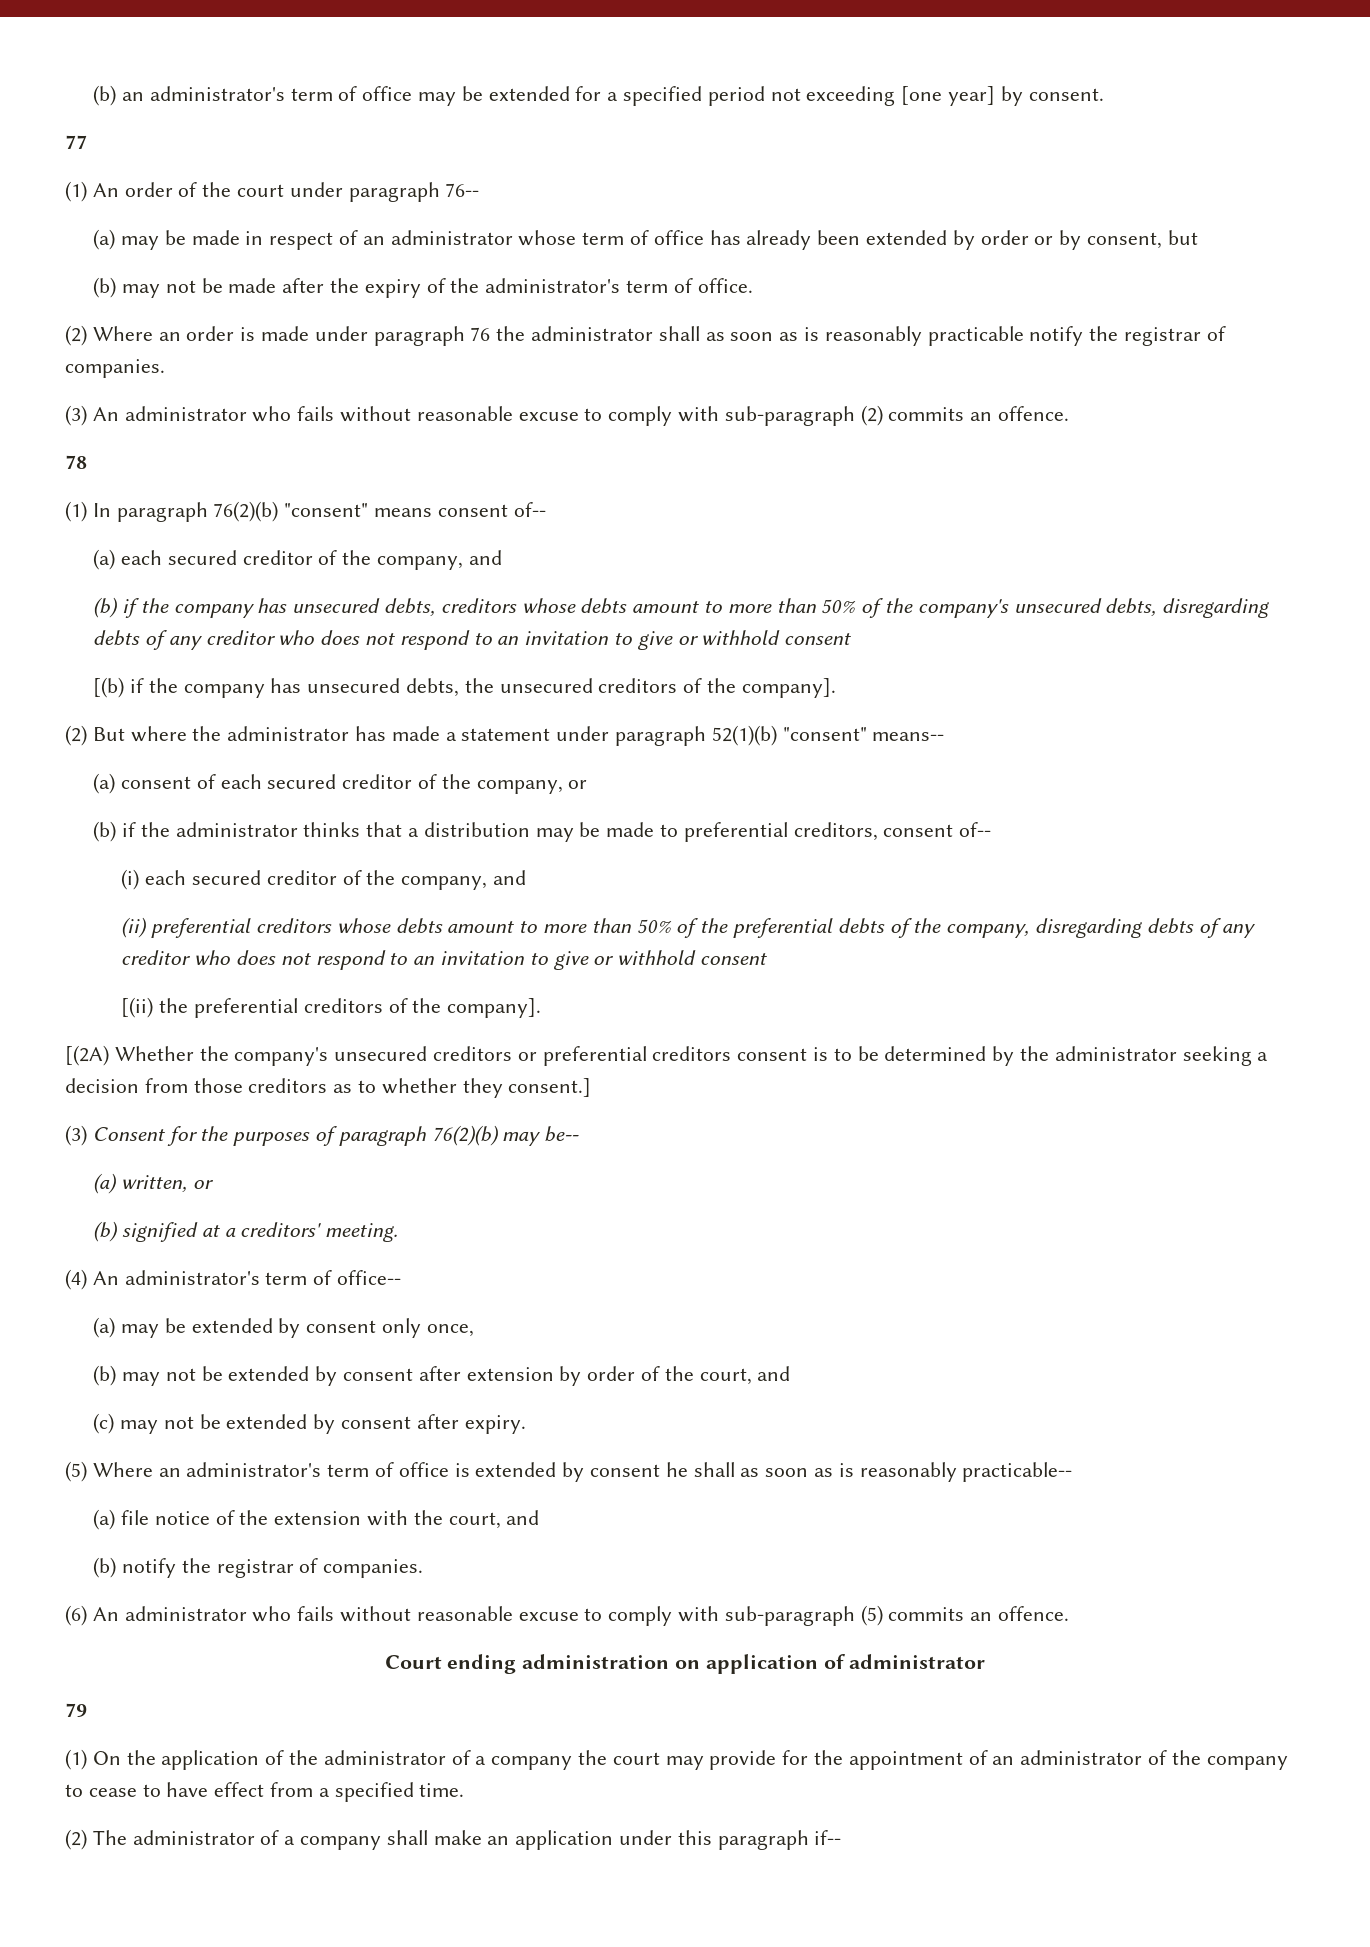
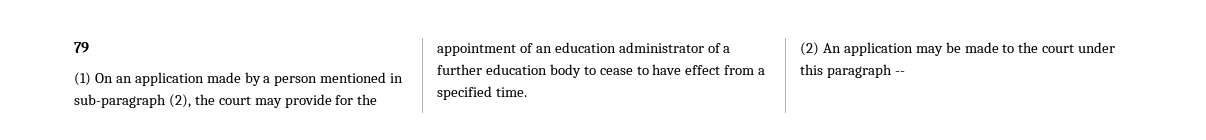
[93,85,1104,106] [65,135,87,149] [65,181,480,202] [93,229,1198,250] [93,277,753,298] [65,325,1226,346] [65,359,165,378] [65,405,1070,426] [65,455,87,469] [65,501,546,522] [93,549,502,570] [93,597,1270,618] [93,630,852,650] [93,677,836,698] [65,725,945,746] [93,773,588,794] [93,821,992,842] [121,869,526,890] [121,917,1257,938] [121,950,768,970] [121,997,542,1018] [65,1045,1269,1066] [65,1078,592,1098] [65,1125,580,1146] [93,1173,214,1194] [93,1221,399,1242] [65,1269,402,1290] [93,1317,474,1338] [93,1365,791,1386] [93,1413,526,1434] [65,1461,1073,1482] [93,1509,540,1530] [93,1557,424,1578] [65,1605,1070,1626] [384,1654,986,1674] [65,1703,87,1717] [65,1749,573,1770] (b) an administrator's term of office may be extended for a specified period not exceeding [one year] by consent. // 77 // (1) An order of the court under paragraph 76-- // (a) may be made in respect of an administrator whose term of office has already been extended by order or by consent, but // (b) may not be made after the expiry of the administrator's term of office. // (2) Where an order is made under paragraph 76 the administrator shall as soon as is reasonably practicable notify the registrar of companies. // (3) An administrator who fails without reasonable excuse to comply with sub-paragraph (2) commits an offence. // 78 // (1) In paragraph 76(2)(b) "consent" means consent of-- // (a) each secured creditor of the company, and // (b) if the company has unsecured debts, creditors whose debts amount to more than 50% of the company's unsecured debts, disregarding debts of any creditor who does not respond to an invitation to give or withhold consent // [(b) if the company has unsecured debts, the unsecured creditors of the company]. // (2) But where the administrator has made a statement under paragraph 52(1)(b) "consent" means-- // (a) consent of each secured creditor of the company, or // (b) if the administrator thinks that a distribution may be made to preferential creditors, consent of-- // (i) each secured creditor of the company, and // (ii) preferential creditors whose debts amount to more than 50% of the preferential debts of the company, disregarding debts of any creditor who does not respond to an invitation to give or withhold consent // [(ii) the preferential creditors of the company]. // [(2A) Whether the company's unsecured creditors or preferential creditors consent is to be determined by the administrator seeking a decision from those creditors as to whether they consent.] // (3) Consent for the purposes of paragraph 76(2)(b) may be-- // (a) written, or // (b) signified at a creditors' meeting. // (4) An administrator's term of office-- // (a) may be extended by consent only once, // (b) may not be extended by consent after extension by order of the court, and // (c) may not be extended by consent after expiry. // (5) Where an administrator's term of office is extended by consent he shall as soon as is reasonably practicable-- // (a) file notice of the extension with the court, and // (b) notify the registrar of companies. // (6) An administrator who fails without reasonable excuse to comply with sub-paragraph (5) commits an offence. // Court ending administration on application of administrator // 79 // (1) On the application of the administrator of a company -> [74,42,89,53] [74,72,404,86] [74,94,191,108] 79 // (1) On an application made by a person mentioned in sub-paragraph (2),
[1020,1750,1288,1770] administrator of the company -> [554,42,731,53] [437,64,581,78] education administrator of a further education body
[92,1830,614,1850] The administrator of a company shall make an application -> [822,42,1075,56] An application may be made to the court
[814,1830,842,1845] if-- -> [894,71,905,75] --

